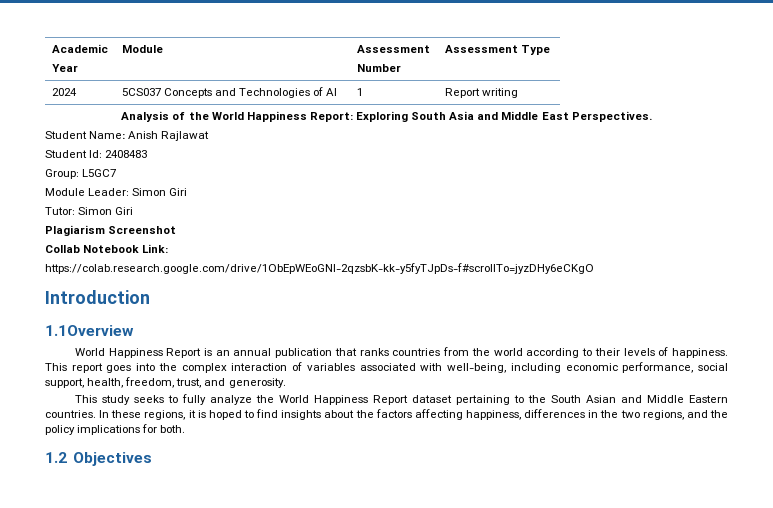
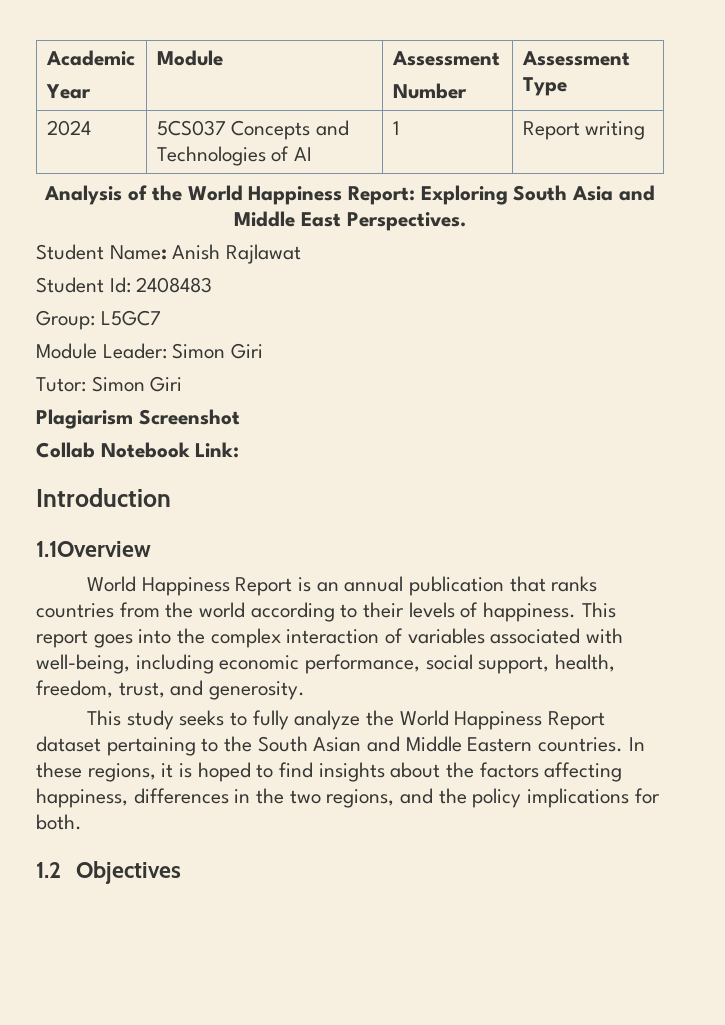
[45,263,594,274] // https://colab.research.google.com/drive/1ObEpWEoGNl-2qzsbK-kk-y5fyTJpDs-f#scrollTo=jyzDHy6eCKgO -> (240, 450) none

